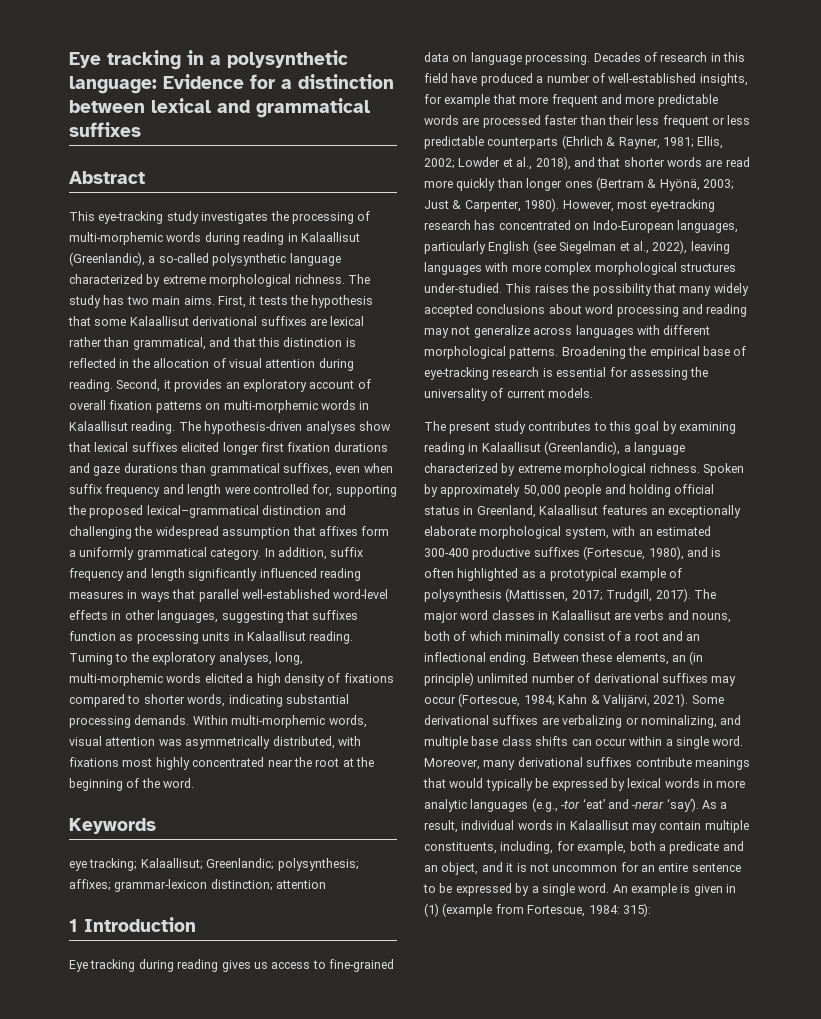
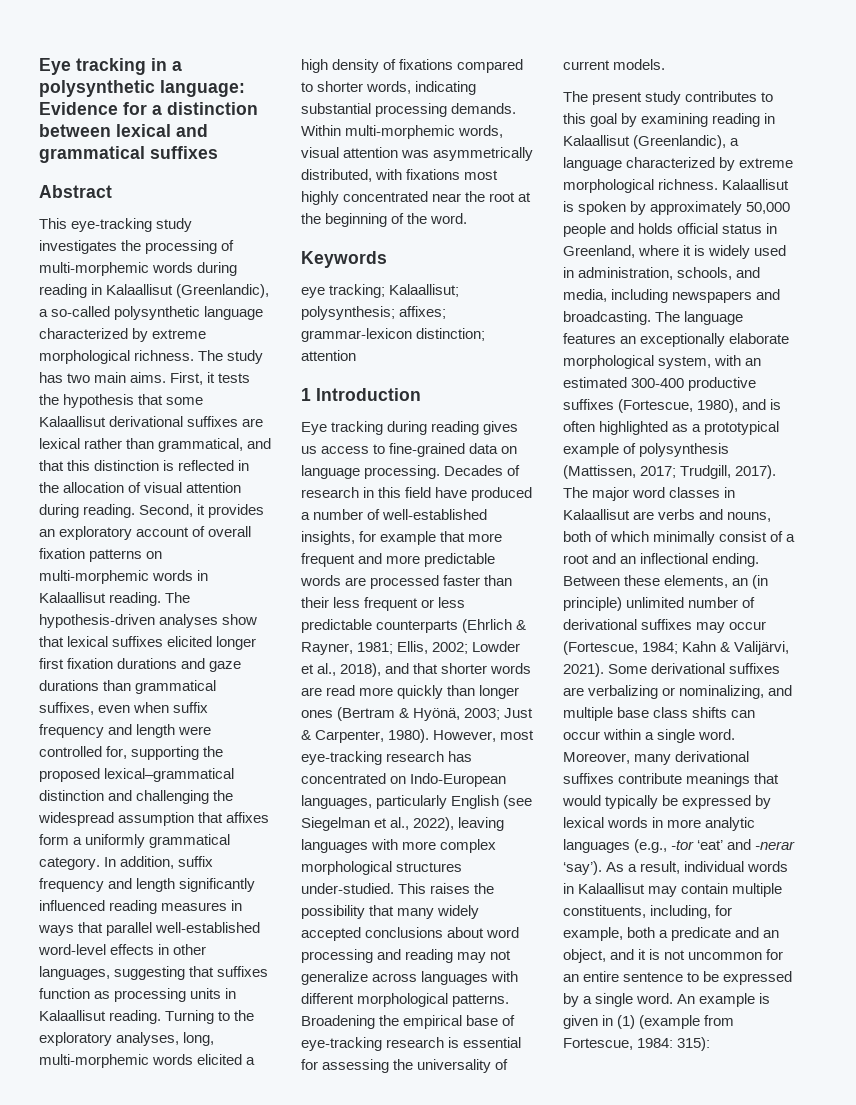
[206,858,275,870] Greenlandic; -> (460, 290) none
[702,463,744,476] Spoken -> [722,179,790,190] [563,201,627,215] Kalaallisut is spoken
[628,484,671,497] holding -> [638,223,674,234] holds
[539,505,599,515] Kalaallisut -> [638,245,787,259] [563,267,761,280] [563,289,781,303] [563,311,744,325] where it is widely used in administration, schools, and media, including newspapers and broadcasting. The language

